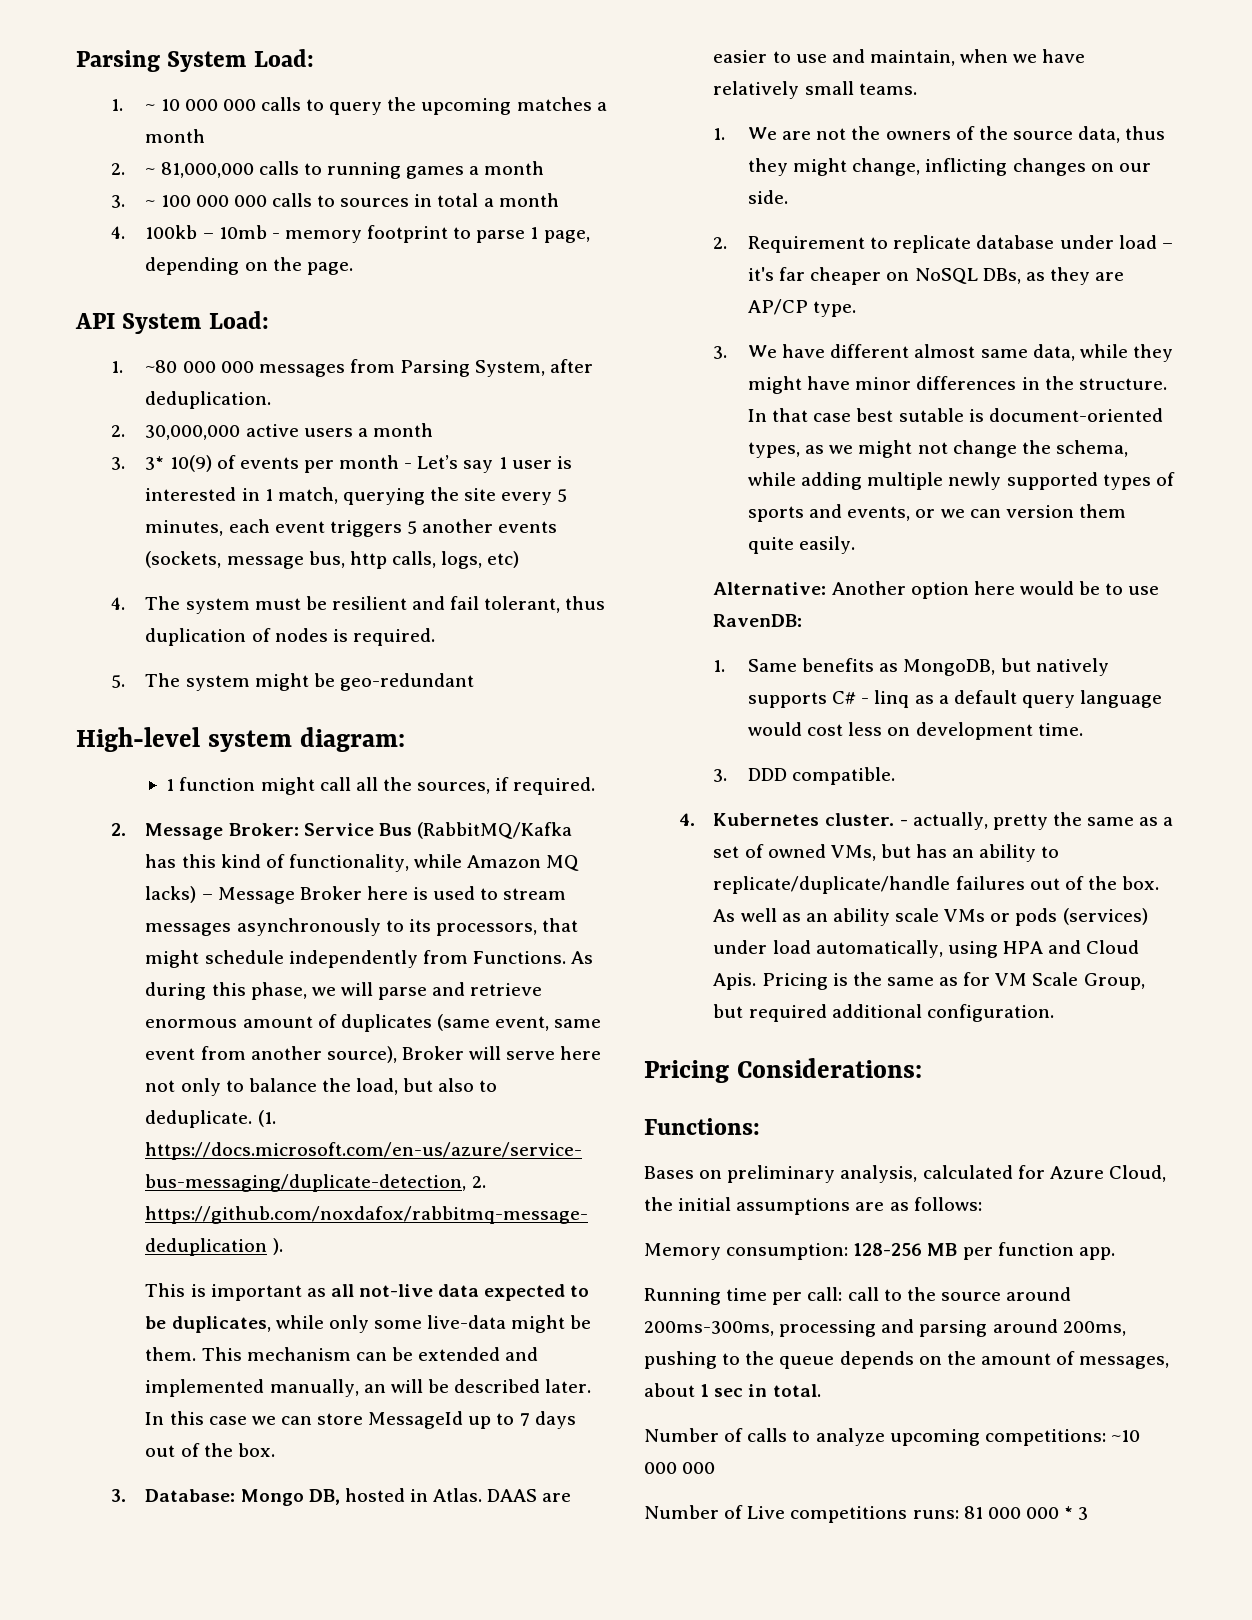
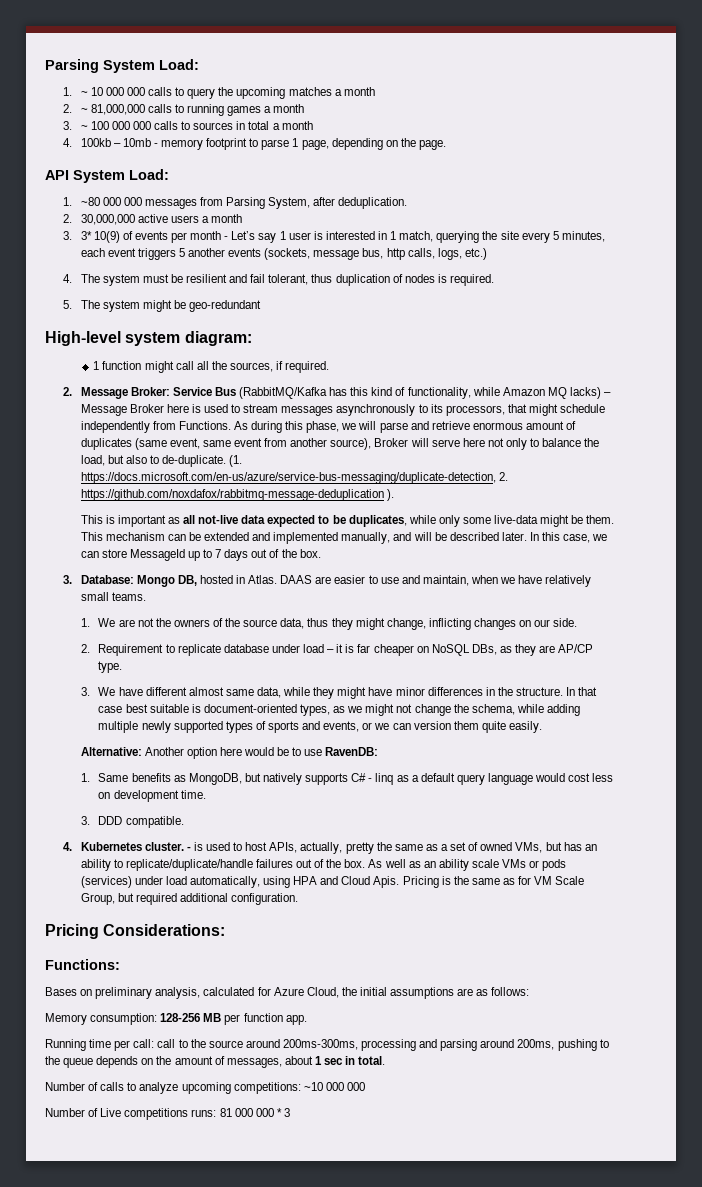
[487,551,520,568] etc) -> [464,248,487,260] etc.)
[145,1110,253,1128] deduplicate. -> [162,455,227,467] de-duplicate.
[363,1384,386,1393] an -> [393,532,412,541] and
[208,1416,247,1425] case -> [563,534,591,543] case,
[748,267,775,281] it's -> [336,644,355,653] it is
[898,408,964,422] sutable -> [149,704,189,713] suitable
(908, 822) none -> [193,842,298,853] is used to host APIs,

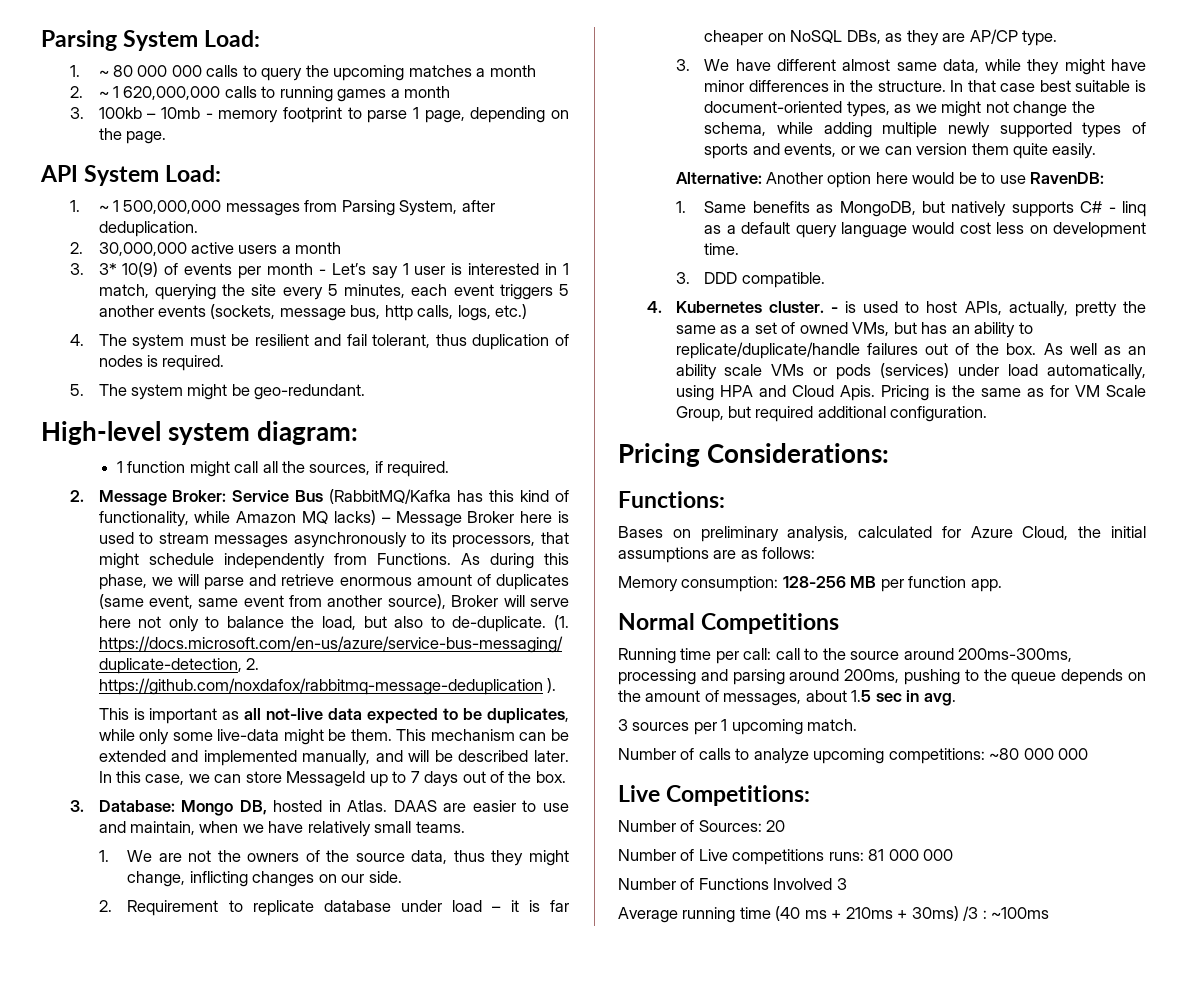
[90,87,103,96] 10 -> [113,65,134,77] 80
[90,104,145,115] 81,000,000 -> [113,86,221,100] 1 620,000,000
[80,121,313,130] [62,138,72,147] ~ 100 000 000 calls to sources in total a month // 4. -> (84, 113) none
[80,197,142,206] ~80 000 000 -> [98,200,222,214] ~ 1 500,000,000
[189,300,262,312] geo-redundant -> [254,384,366,400] geo-redundant.
(307, 1020) none -> [618,613,840,634] // Normal Competitions
[314,1056,322,1065] 1 -> [851,690,872,702] 1.5
[358,1056,386,1065] total. -> [923,693,956,706] [618,719,858,735] avg. // 3 sources per 1 upcoming match.
[303,1082,365,1091] ~10 000 000 -> [989,748,1089,760] [618,785,811,806] [618,820,786,832] ~80 000 000 // Live Competitions: // Number of Sources: 20
[276,1108,290,1117] * 3 -> [618,878,847,890] [618,906,1050,923] // Number of Functions Involved 3 // Average running time (40 ms + 210ms + 30ms) /3 : ~100ms

